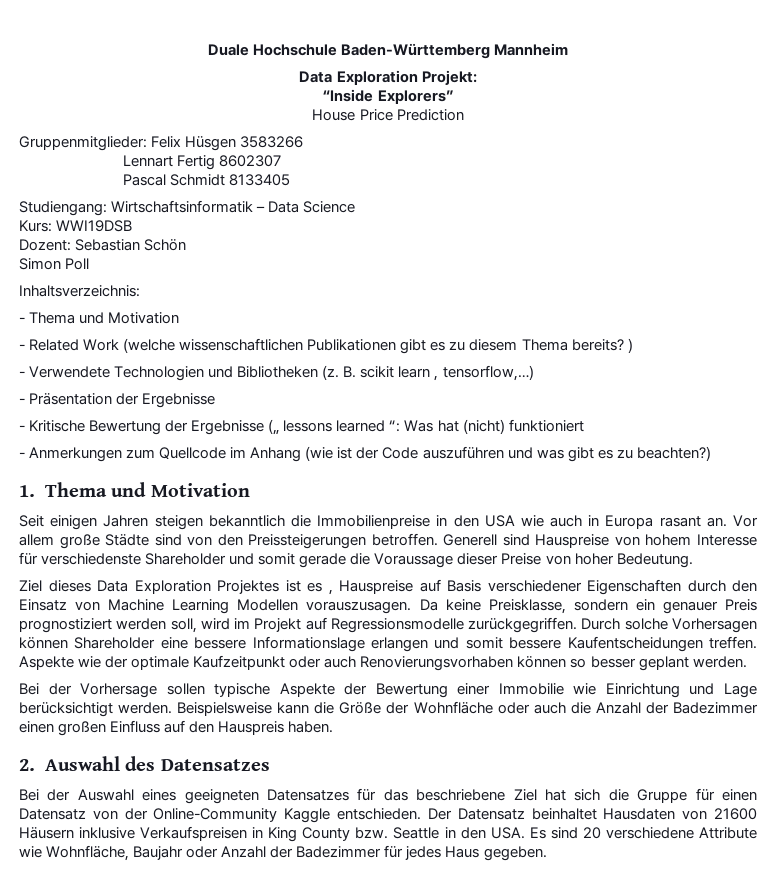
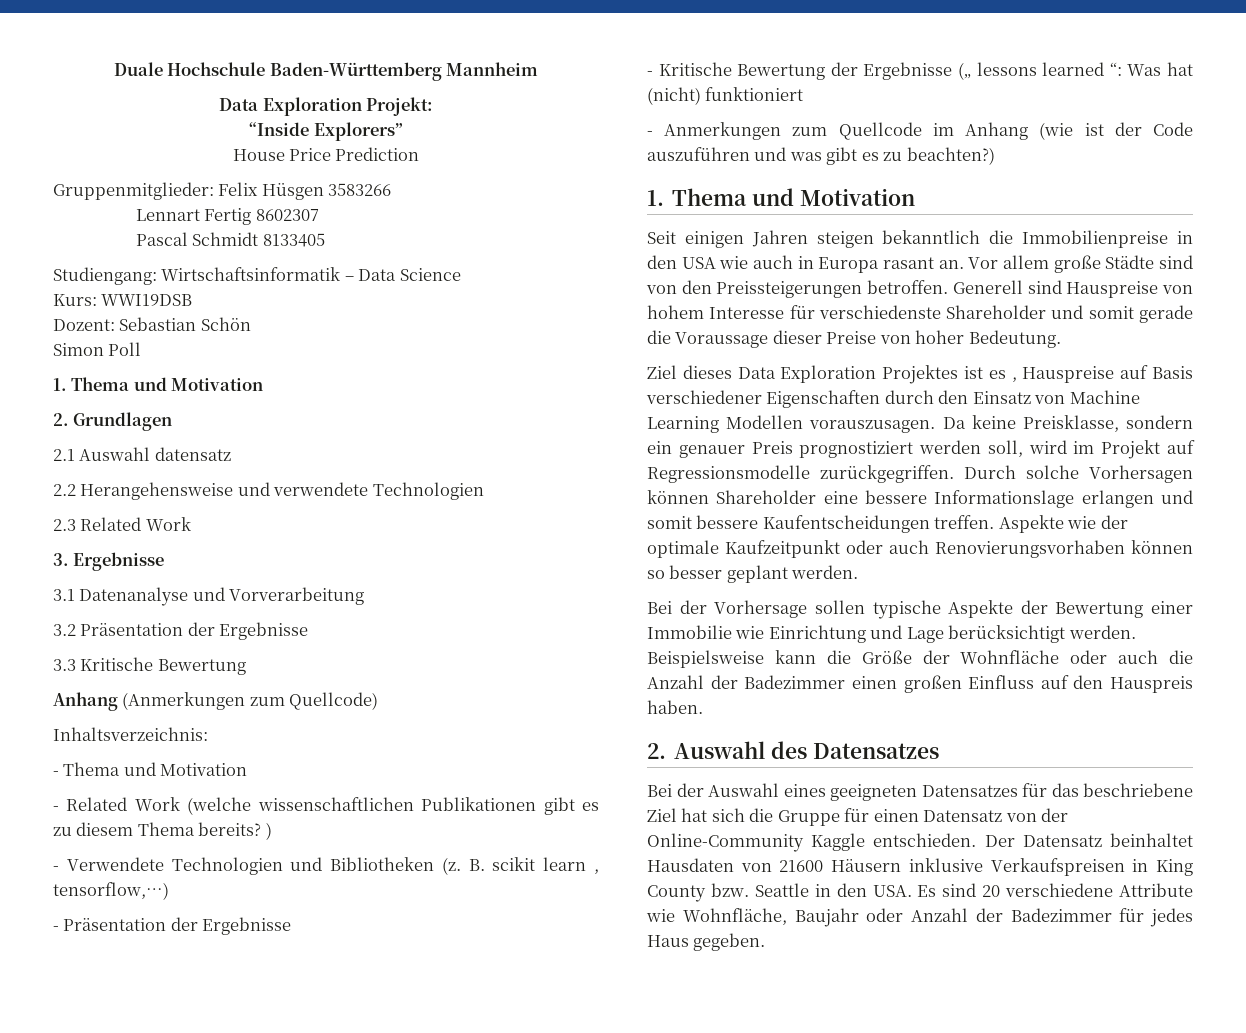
(90, 264) none -> [53,377,264,391] [53,412,173,431] [53,447,231,461] [53,482,484,500] [53,517,191,531] [53,552,165,571] [53,587,365,606] [53,622,309,640] [53,657,246,675] [53,692,379,711] // 1. Thema und Motivation // 2. Grundlagen // 2.1 Auswahl datensatz // 2.2 Herangehensweise und verwendete Technologien // 2.3 Related Work // 3. Ergebnisse // 3.1 Datenanalyse und Vorverarbeitung // 3.2 Präsentation der Ergebnisse // 3.3 Kritische Bewertung // Anhang (Anmerkungen zum Quellcode)

